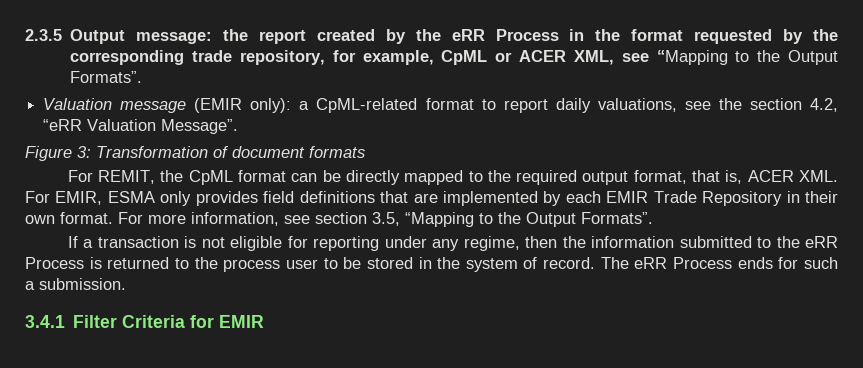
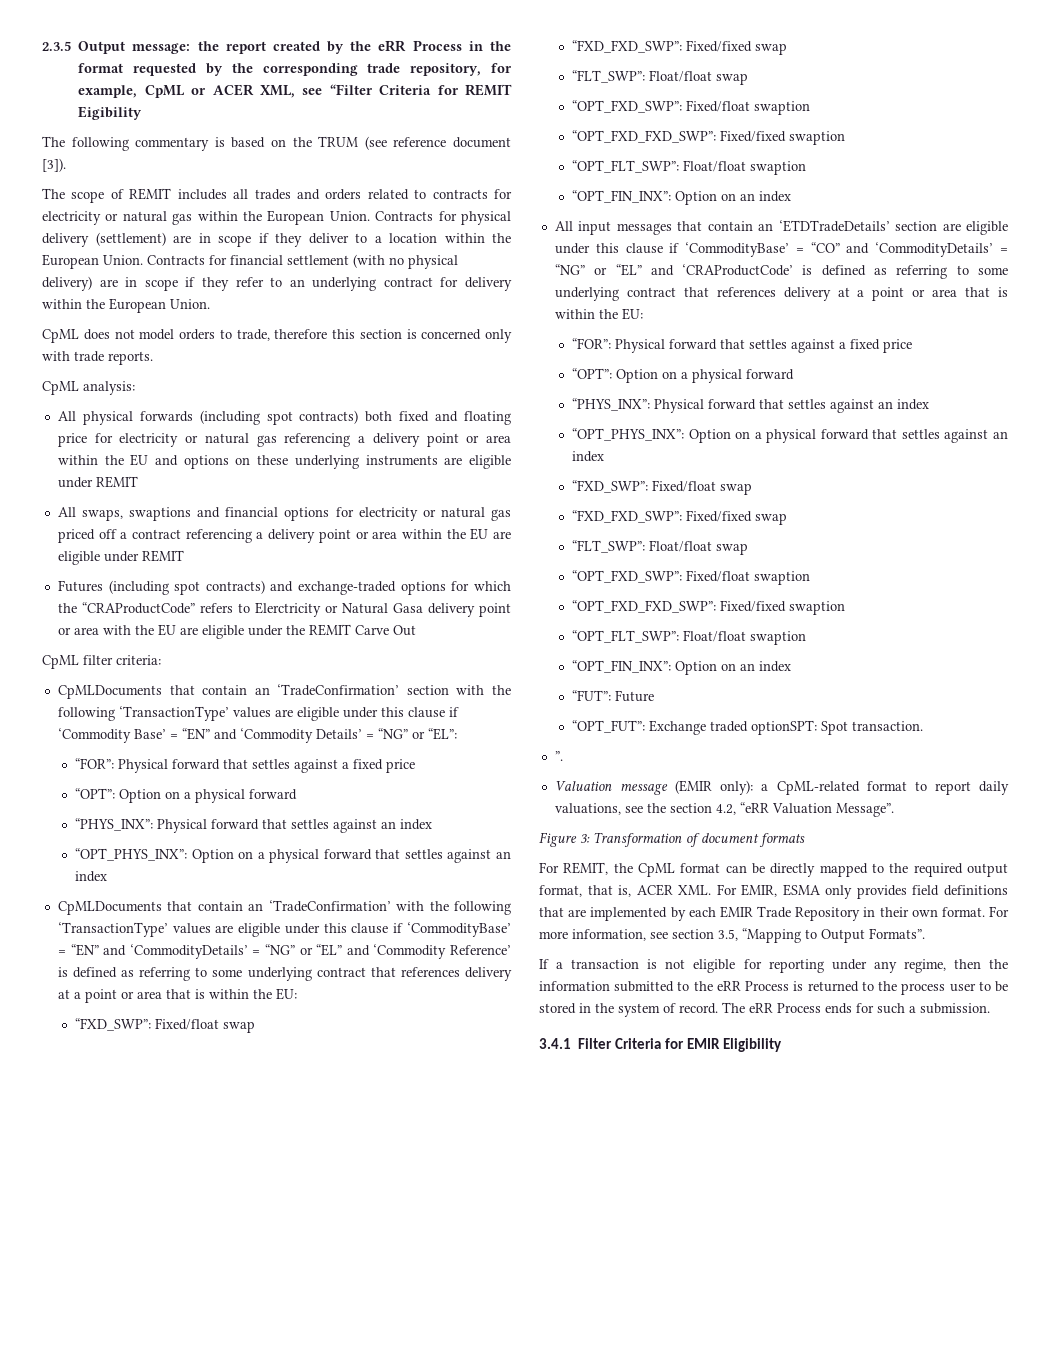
[656,50,839,65] [70,71,143,83] “Mapping to the Output Formats”. -> [329,84,512,96] [78,106,143,120] [42,136,512,151] [42,158,66,172] [42,188,512,203] [42,210,511,225] [42,232,511,247] [42,254,458,269] [42,276,512,291] [42,298,210,313] [42,329,512,343] [42,351,153,365] [42,381,135,395] [57,410,511,425] [57,433,512,447] [57,454,511,469] [57,476,138,488] [57,507,512,521] [57,528,511,543] [57,550,184,565] [57,580,512,595] [57,602,511,617] [57,624,416,639] [42,655,161,669] [57,684,511,699] [57,706,459,721] [57,728,457,743] [75,758,416,773] [75,788,298,803] [75,818,433,833] [75,848,511,863] [75,871,108,882] [57,900,512,915] [57,922,512,937] [57,944,512,959] [57,967,512,981] [57,988,297,1003] [75,1018,256,1033] [572,40,788,55] [572,70,749,85] [572,100,811,115] [572,130,846,145] [572,160,807,175] [572,190,792,205] [554,220,1008,235] [554,242,1009,257] [554,264,1008,279] [554,287,1009,301] [554,308,643,320] [572,338,913,353] [572,368,795,383] [572,398,930,413] [572,428,1008,443] [572,451,605,462] [572,480,753,495] [572,510,788,525] [572,540,749,555] [572,570,811,585] [572,600,846,615] [572,630,807,645] [572,660,792,675] [572,690,655,702] [572,720,924,735] [554,751,563,761] “Filter Criteria for REMIT Eigibility // The following commentary is based on the TRUM (see reference document [3]). // The scope of REMIT includes all trades and orders related to contracts for electricity or natural gas within the European Union. Contracts for physical delivery (settlement) are in scope if they deliver to a location within the European Union. Contracts for financial settlement (with no physical delivery) are in scope if they refer to an underlying contract for delivery within the European Union. // CpML does not model orders to trade, therefore this section is concerned only with trade reports. // CpML analysis: // All physical forwards (including spot contracts) both fixed and floating price for electricity or natural gas referencing a delivery point or area within the EU and options on these underlying instruments are eligible under REMIT // All swaps, swaptions and financial options for electricity or natural gas priced off a contract referencing a delivery point or area within the EU are eligible under REMIT // Futures (including spot contracts) and exchange-traded options for which the “CRAProductCode” refers to Elerctricity or Natural Gasa delivery point or area with the EU are eligible under the REMIT Carve Out // CpML filter criteria: // CpMLDocuments that contain an ‘TradeConfirmation’ section with the following ‘TransactionType’ values are eligible under this clause if ‘Commodity Base’ = “EN” and ‘Commodity Details’ = “NG” or “EL”: // “FOR”: Physical forward that settles against a fixed price // “OPT”: Option on a physical forward // “PHYS_INX”: Physical forward that settles against an index // “OPT_PHYS_INX”: Option on a physical forward that settles against an index // CpMLDocuments that contain an ‘TradeConfirmation’ with the following ‘TransactionType’ values are eligible under this clause if ‘CommodityBase’ = “EN” and ‘CommodityDetails’ = “NG” or “EL” and ‘Commodity Reference’ is defined as referring to some underlying contract that references delivery at a point or area that is within the EU: // “FXD_SWP”: Fixed/float swap // “FXD_FXD_SWP”: Fixed/fixed swap // “FLT_SWP”: Float/float swap // “OPT_FXD_SWP”: Fixed/float swaption // “OPT_FXD_FXD_SWP”: Fixed/fixed swaption // “OPT_FLT_SWP”: Float/float swaption // “OPT_FIN_INX”: Option on an index // All input messages that contain an ‘ETDTradeDetails’ section are eligible under this clause if ‘CommodityBase’ = “CO” and ‘CommodityDetails’ = “NG” or “EL” and ‘CRAProductCode’ is defined as referring to some underlying contract that references delivery at a point or area that is within the EU: // “FOR”: Physical forward that settles against a fixed price // “OPT”: Option on a physical forward // “PHYS_INX”: Physical forward that settles against an index // “OPT_PHYS_INX”: Option on a physical forward that settles against an index // “FXD_SWP”: Fixed/float swap // “FXD_FXD_SWP”: Fixed/fixed swap // “FLT_SWP”: Float/float swap // “OPT_FXD_SWP”: Fixed/float swaption // “OPT_FXD_FXD_SWP”: Fixed/fixed swaption // “OPT_FLT_SWP”: Float/float swaption // “OPT_FIN_INX”: Option on an index // “FUT”: Future // “OPT_FUT”: Exchange traded optionSPT: Spot transaction. // ”.
[498,212,521,224] the -> (817, 934) none
(265, 321) none -> [723,1038,783,1052] Eligibility

